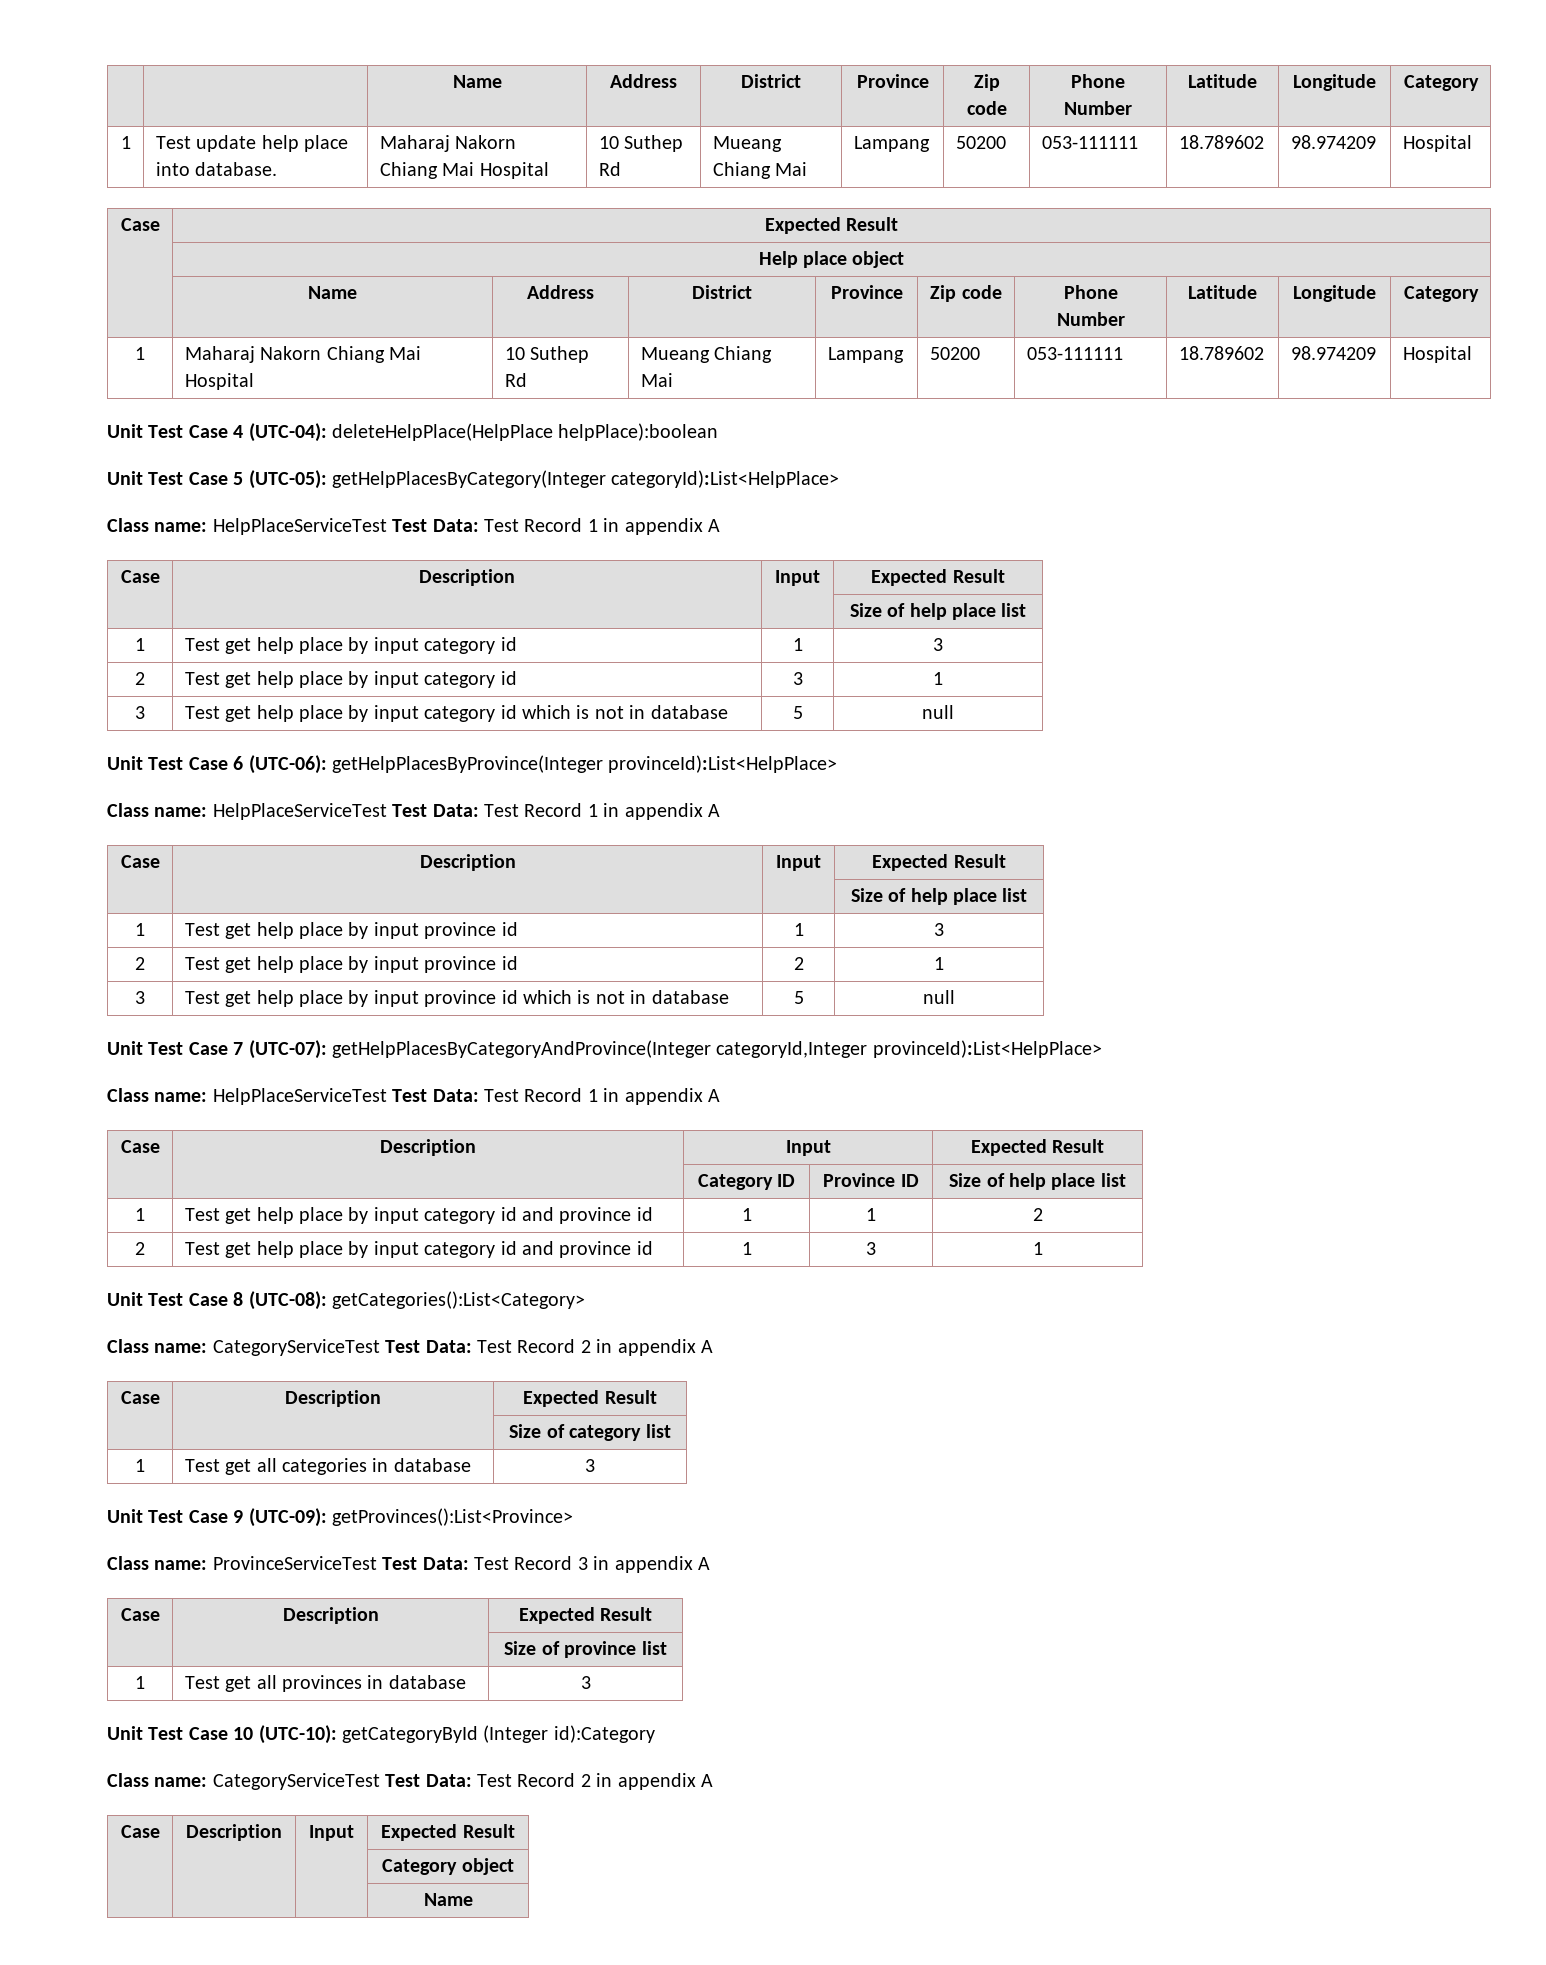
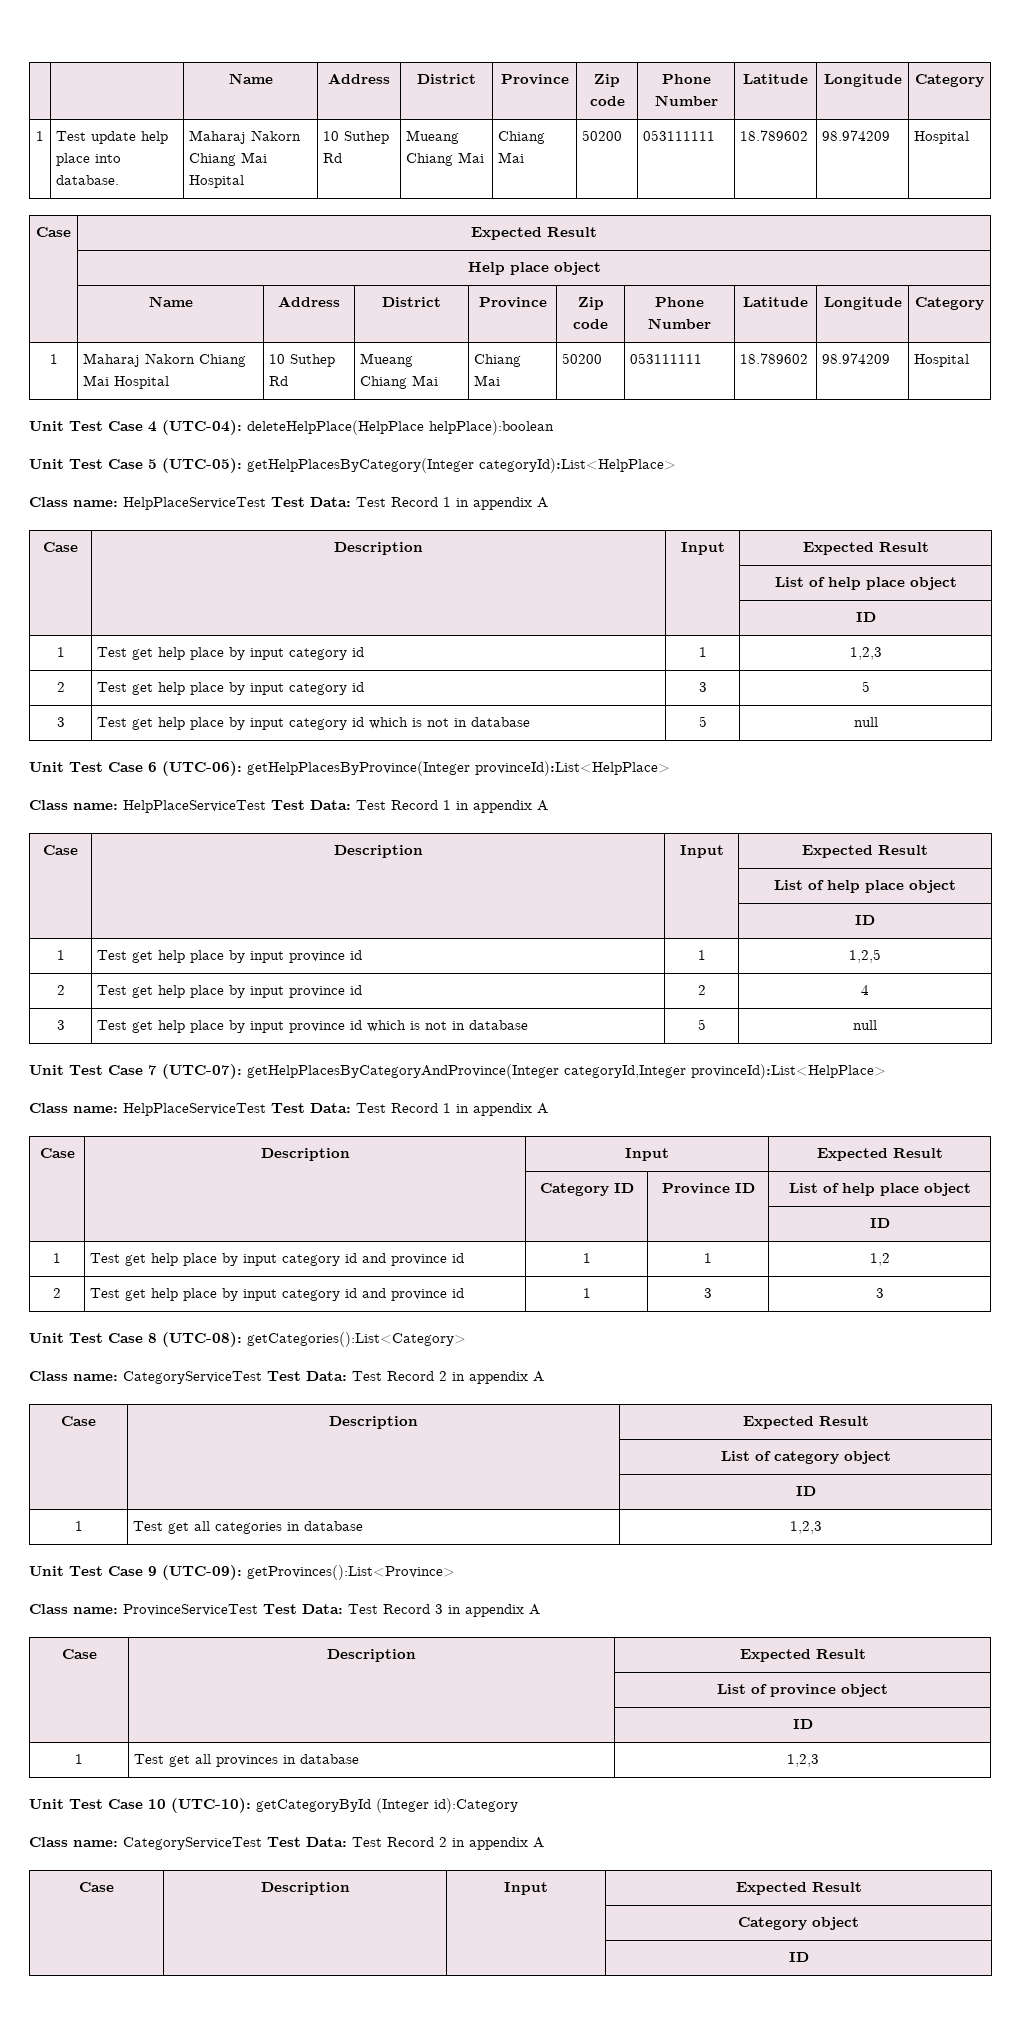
[853,136,930,152] [955,136,1006,149] [1041,136,1138,149] Lampang | 50200 | 053-111111 -> [498,131,546,144] [498,152,525,163] [582,130,623,141] [643,130,716,141] Chiang Mai | 50200 | 053111111
[827,347,904,363] [929,347,980,360] [1026,347,1123,360] Lampang | 50200 | 053-111111 -> [474,354,522,367] [474,375,501,386] [562,353,603,364] [630,353,703,364] Chiang Mai | 50200 | 053111111
[849,603,1027,620] Size of help place list -> [774,577,957,590] [855,612,876,622] List of help place object // | | | ID
[933,638,943,651] 3 -> [849,647,882,660] 1,2,3
[933,672,943,685] 1 -> [861,681,870,692] 5
[850,888,1028,905] Size of help place list -> [774,880,956,893] [855,915,875,925] List of help place object // | | | ID
[934,923,944,936] 3 -> [849,949,881,963] 1,2,5
[934,957,944,970] 1 -> [861,985,869,995] 4
[949,1173,1126,1190] Size of help place list -> [788,1183,971,1196] [869,1218,890,1228] List of help place object // | | | | ID
[1032,1208,1043,1221] 2 -> [869,1253,890,1266] 1,2
[1032,1242,1043,1255] 1 -> [875,1288,884,1298] 3
[509,1424,542,1438] Size -> [720,1451,750,1461] List
[645,1424,671,1438] list -> [843,1451,891,1464] [795,1486,816,1496] object // | | ID
[585,1459,595,1472] 3 -> [789,1521,822,1534] 1,2,3
[504,1641,537,1655] Size -> [717,1684,746,1694] List
[641,1641,667,1655] list -> [841,1684,888,1697] [792,1719,813,1729] object // | | ID
[580,1676,591,1689] 3 -> [786,1754,819,1767] 1,2,3
[423,1893,473,1906] Name -> [788,1952,809,1962] ID

